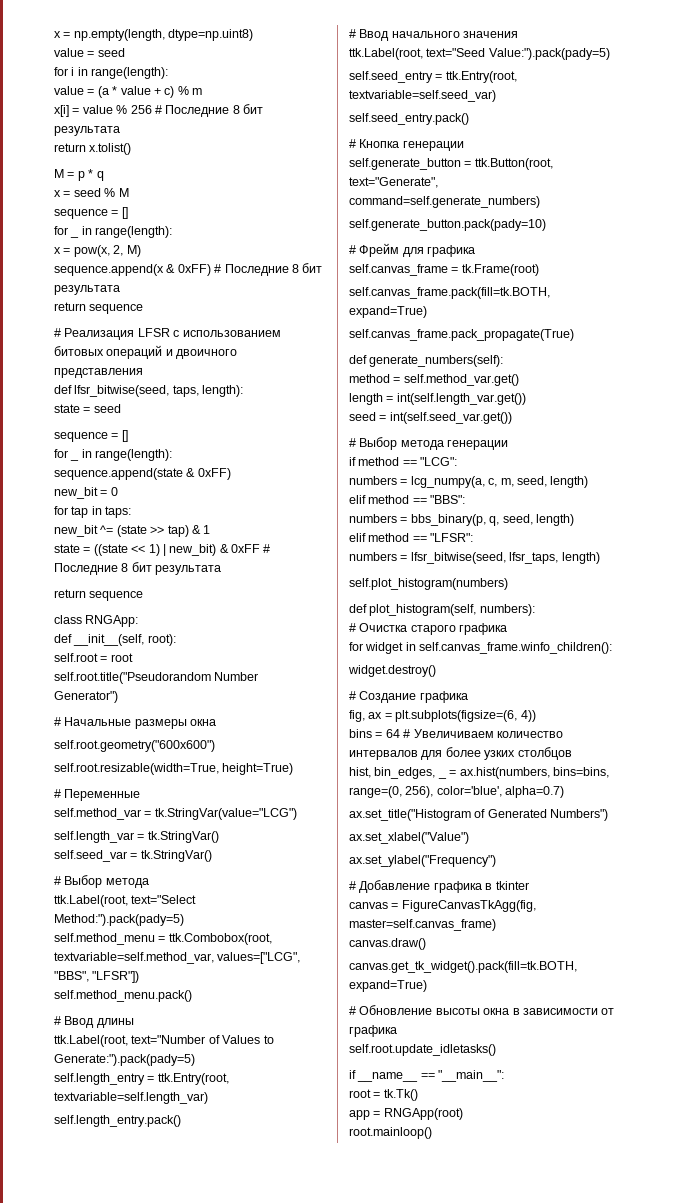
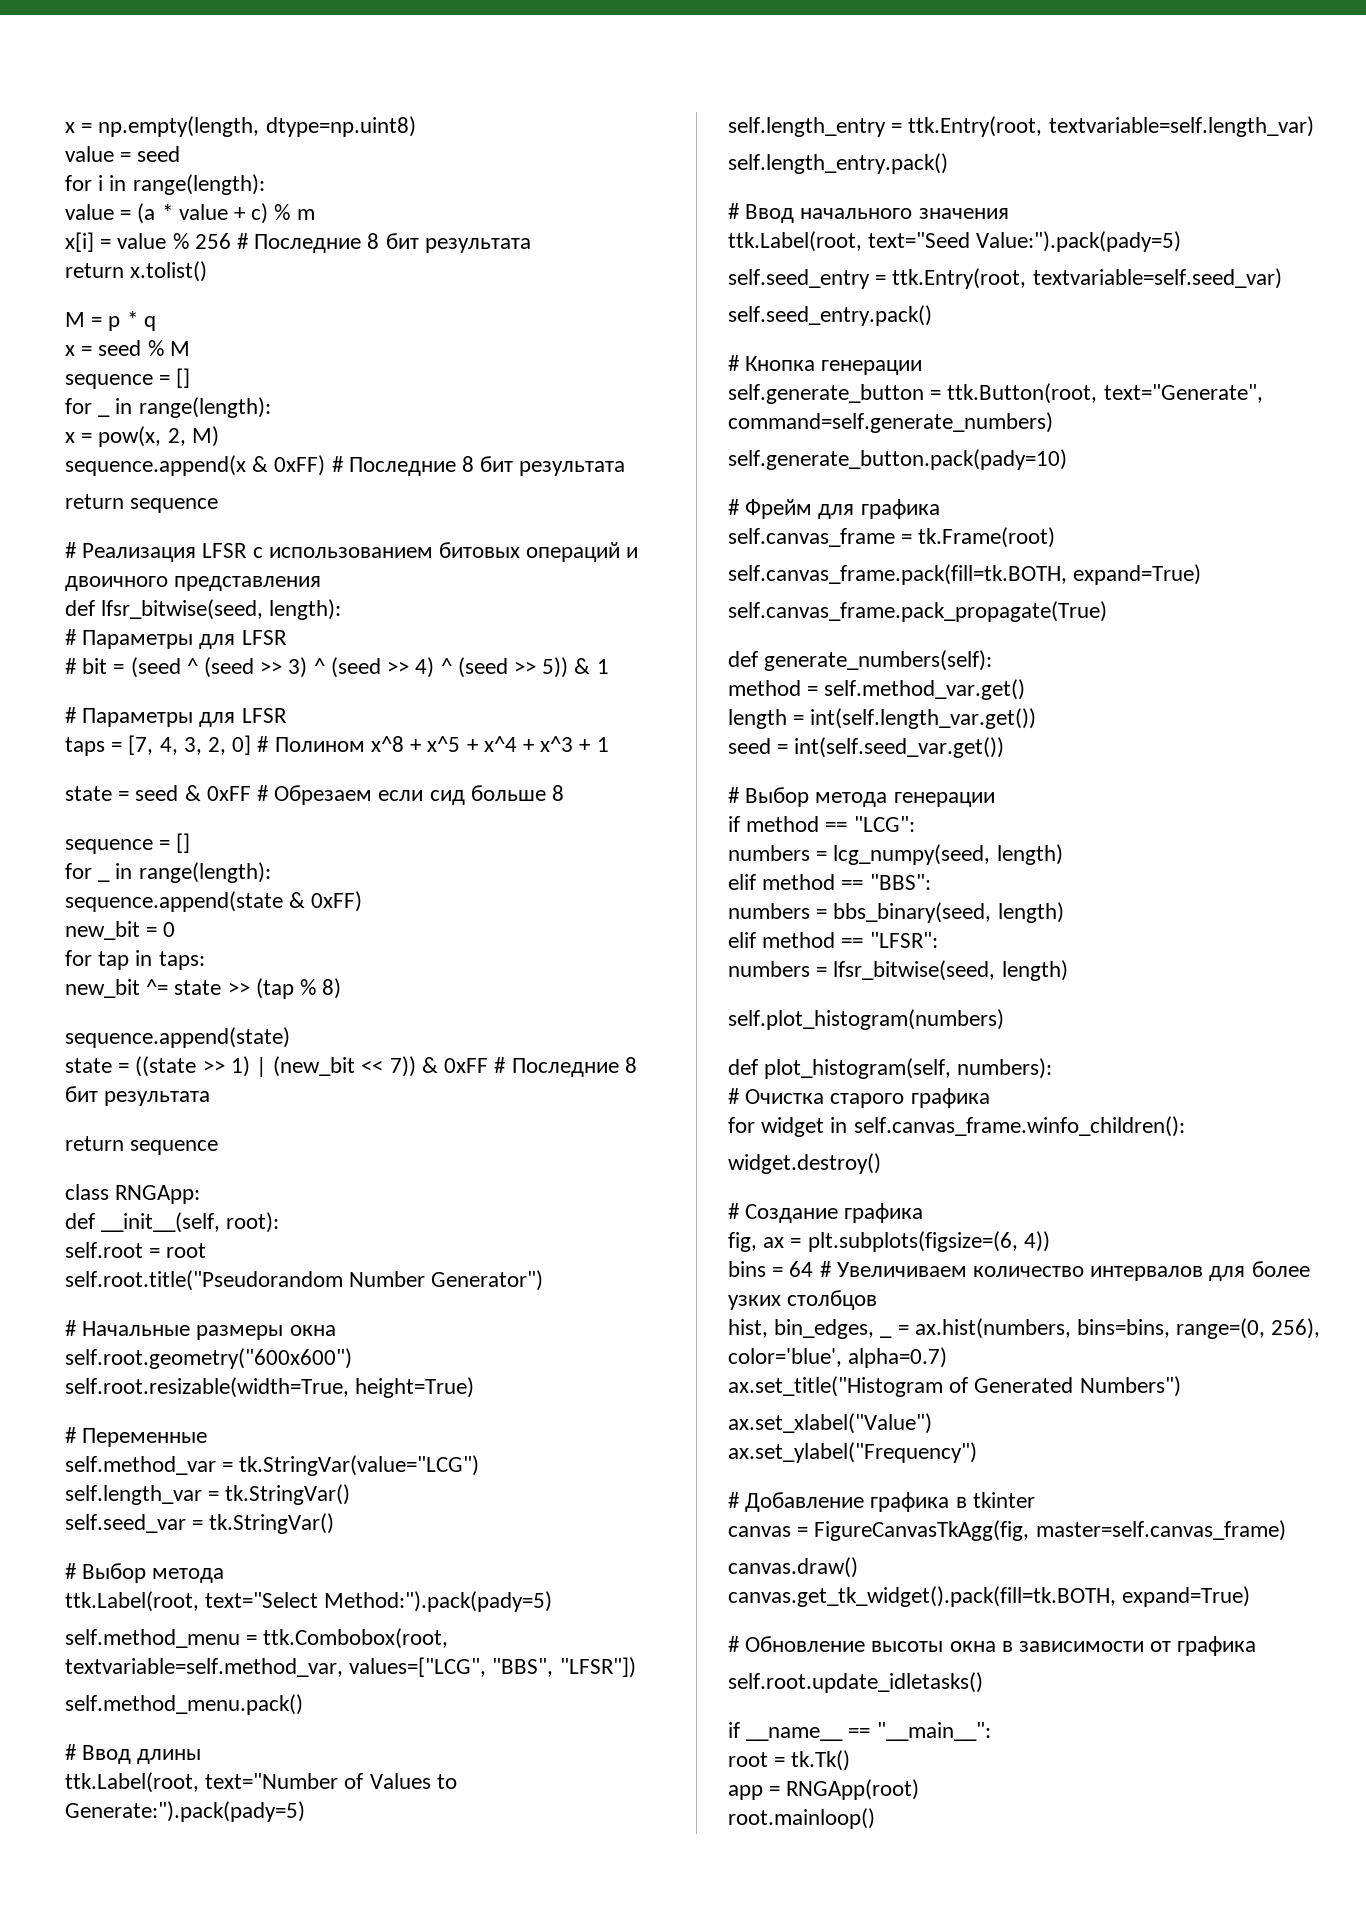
[172,385,199,397] taps, -> (264, 609) none
[54,404,121,413] state = seed -> [65,629,287,649] [65,657,609,678] [65,707,287,727] [65,735,609,756] [65,785,565,805] # Параметры для LFSR // # bit = (seed ^ (seed >> 3) ^ (seed >> 4) ^ (seed >> 5)) & 1 // # Параметры для LFSR // taps = [7, 4, 3, 2, 0] # Полином x^8 + x^5 + x^4 + x^3 + 1 // state = seed & 0xFF # Обрезаем если сид больше 8
[116,525,211,537] (state >> tap) & 1 -> [174,978,342,999] [65,1027,290,1048] state >> (tap % 8) // sequence.append(state)
[131,545,146,553] << -> [202,1060,225,1073] >>
[169,544,217,556] new_bit) -> [273,1056,416,1077] (new_bit << 7))
[410,476,547,488] lcg_numpy(a, c, m, seed, -> [833,844,991,865] lcg_numpy(seed,
[410,514,533,526] bbs_binary(p, q, seed, -> [833,902,992,923] bbs_binary(seed,
[509,552,559,564] lfsr_taps, -> (996, 970) none

